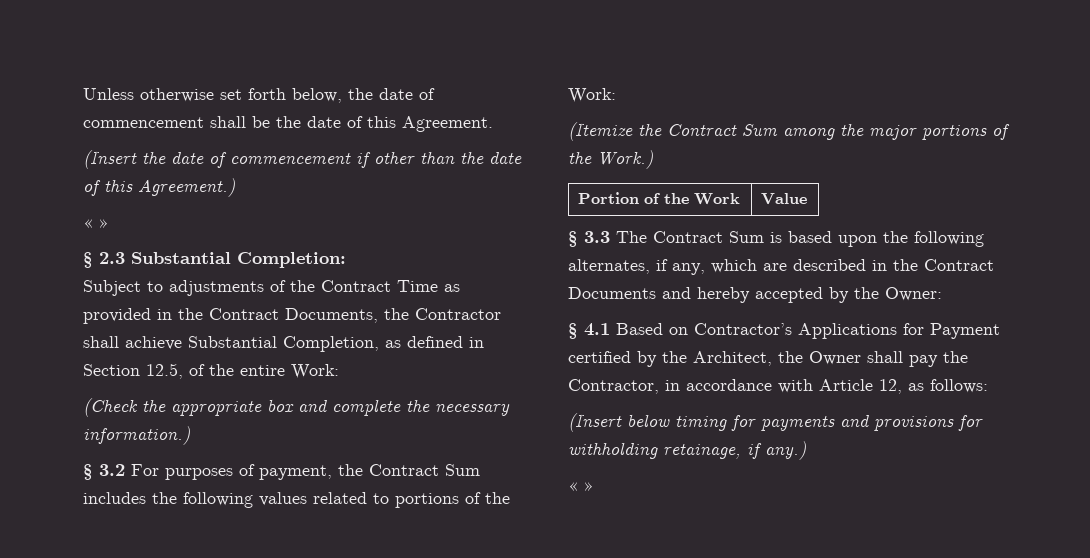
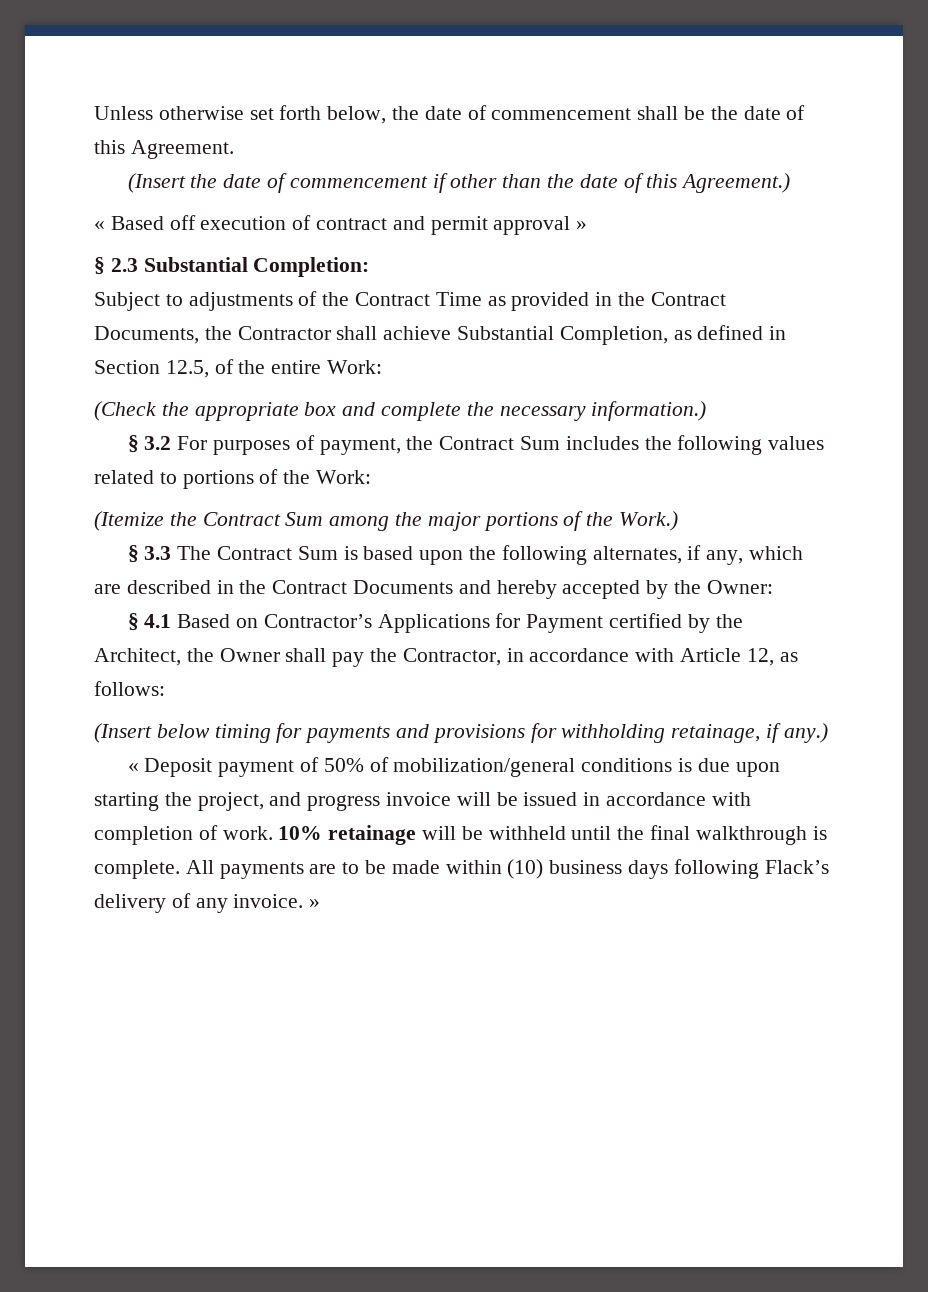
(93, 223) none -> [110,215,571,235] Based off execution of contract and permit approval
[577,192,740,205] [760,193,807,205] // Portion of the Work | Value -> (679, 521) none
(578, 486) none -> [144,757,780,777] [94,792,751,811] [94,825,827,845] [94,859,829,879] [94,893,304,913] Deposit payment of 50% of mobilization/general conditions is due upon starting the project, and progress invoice will be issued in accordance with completion of work. 10% retainage will be withheld until the final walkthrough is complete. All payments are to be made within (10) business days following Flack’s delivery of any invoice.

